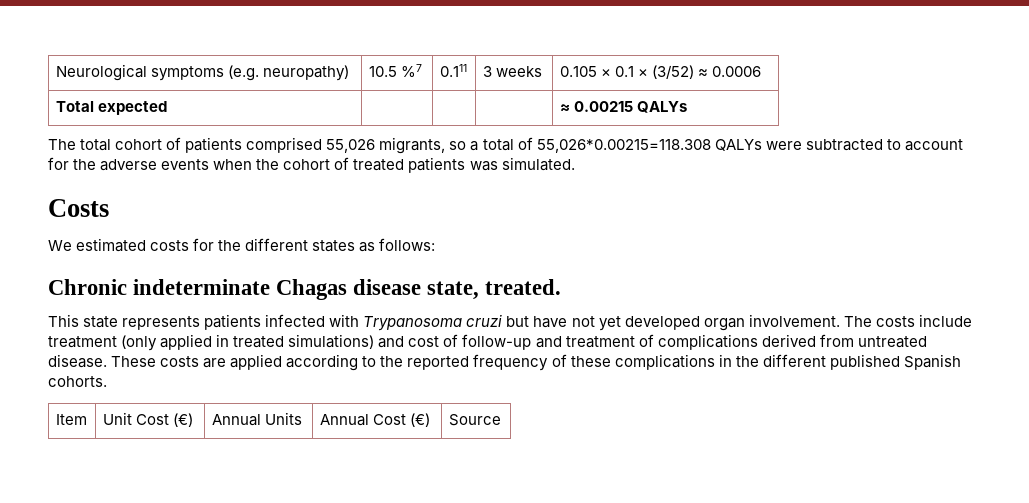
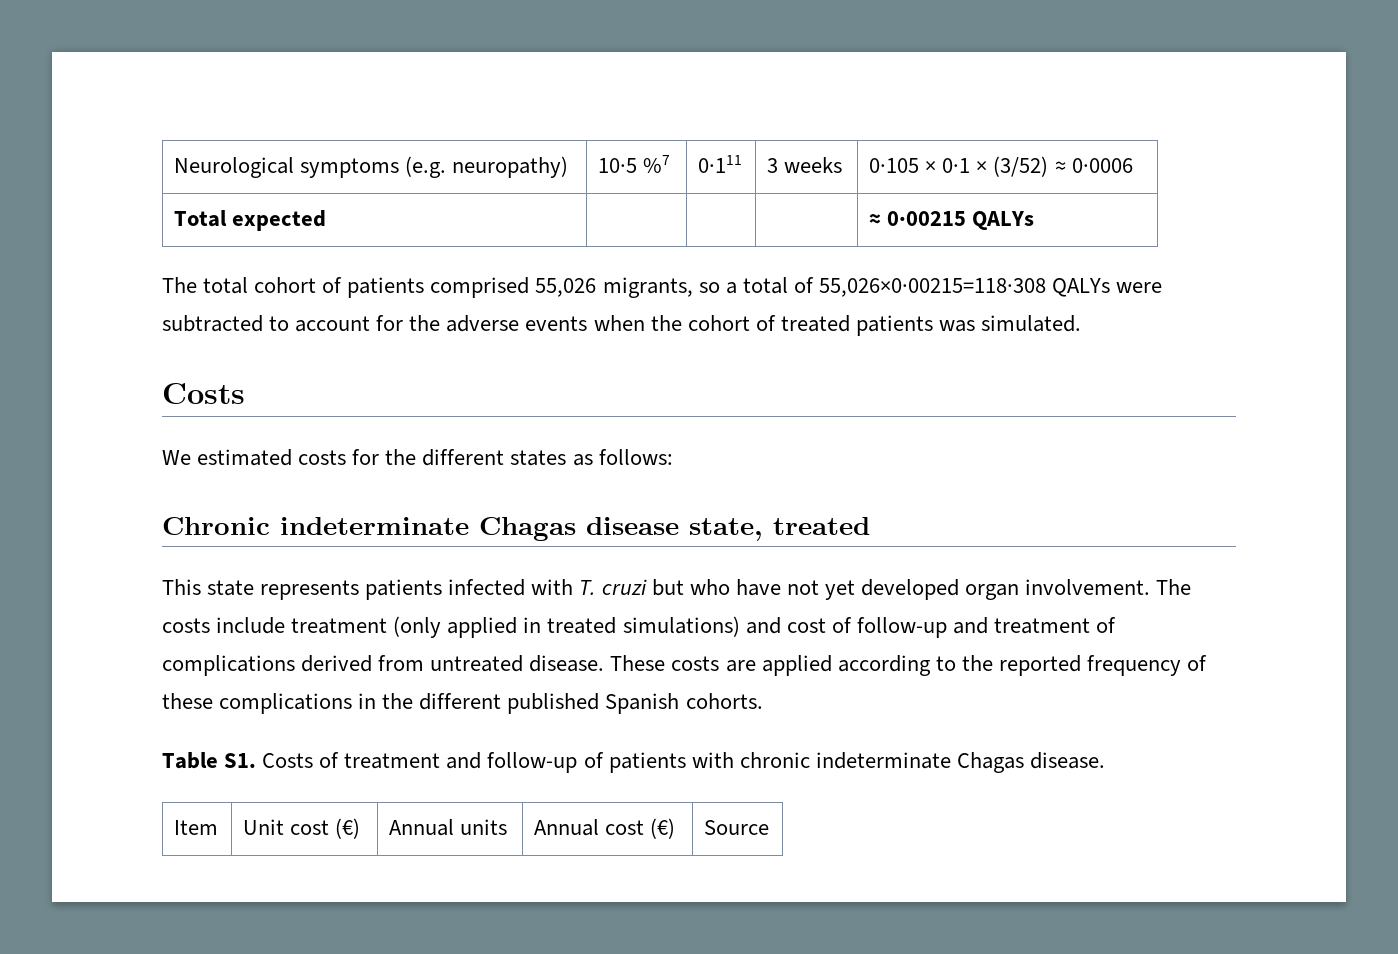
[368,66,397,77] 10.5 -> [598,158,638,173] 10·5
[439,64,467,77] 0.111 -> [698,155,743,173] 0·111
[559,66,634,77] 0.105 × 0.1 -> [869,158,971,173] 0·105 × 0·1
[712,66,762,77] 0.0006 -> [1071,158,1133,173] 0·0006
[573,101,633,112] 0.00215 -> [887,211,967,226] 0·00215
[536,139,711,153] 55,026*0.00215=118.308 -> [818,278,1046,297] 55,026×0·00215=118·308
[485,279,562,295] treated. -> [773,517,870,535] treated
[363,316,463,331] Trypanosoma -> [579,580,596,595] T.
(530, 321) none -> [689,579,730,595] who
(107, 381) none -> [162,752,1105,773] // Table S1. Costs of treatment and follow-up of patients with chronic indeterminate Chagas disease.
[135,414,169,425] Cost -> [290,820,330,835] cost
[264,412,302,425] [319,414,406,426] Units | Annual Cost -> [460,819,508,835] [534,819,645,836] units | Annual cost

